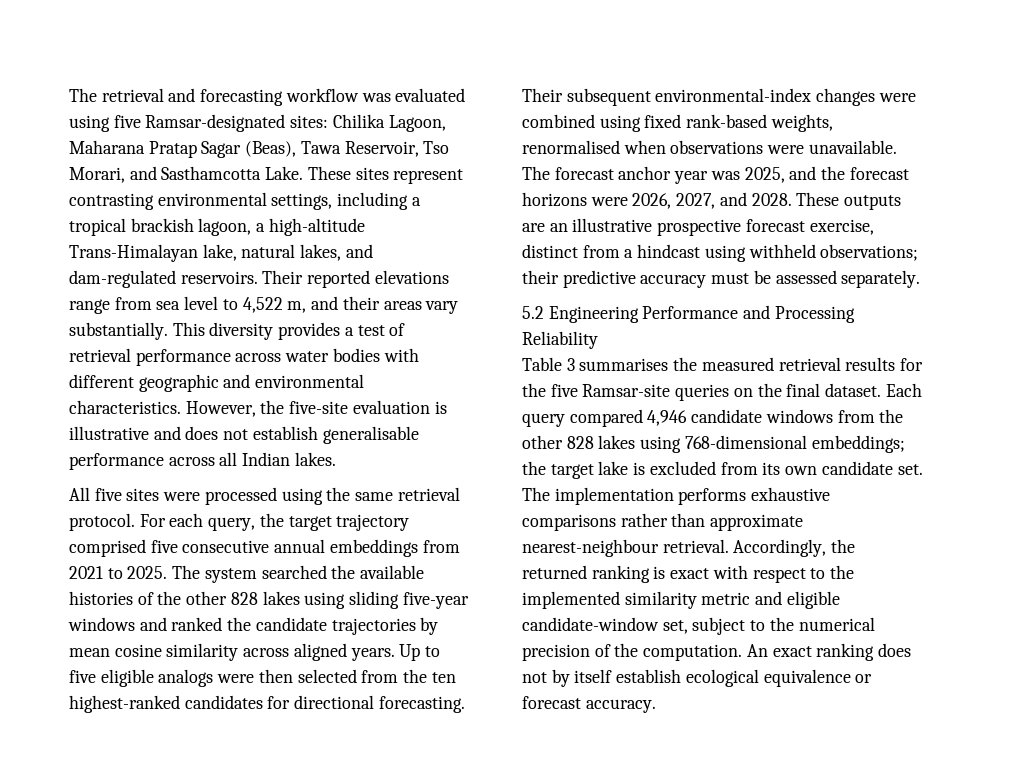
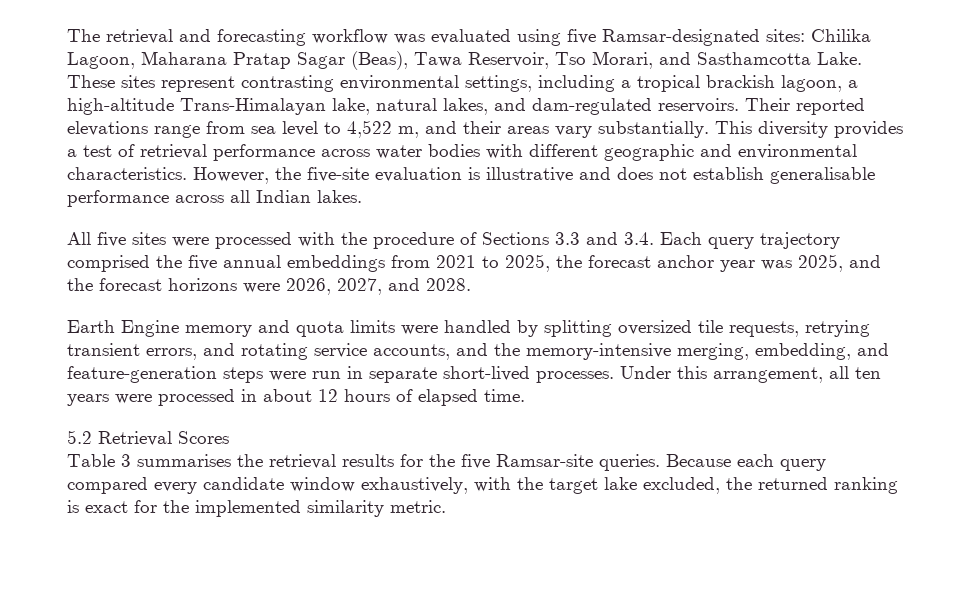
[281,487,460,505] [69,513,410,531] [69,539,270,557] using the same retrieval protocol. For each query, the target trajectory comprised five consecutive -> [298,232,840,249] [67,255,217,272] with the procedure of Sections 3.3 and 3.4. Each query trajectory comprised the five
[127,565,425,583] [69,591,469,609] [68,617,439,635] [69,643,441,661] [69,669,456,687] [69,695,465,713] [522,88,916,106] [522,114,833,132] [522,140,897,154] [522,166,550,180] 2025. The system searched the available histories of the other 828 lakes using sliding five-year windows and ranked the candidate trajectories by mean cosine similarity across aligned years. Up to five eligible analogs were then selected from the ten highest-ranked candidates for directional forecasting. Their subsequent environmental-index changes were combined using fixed rank-based weights, renormalised when observations were unavailable. The -> [505,254,582,272] 2025, the
[796,192,902,210] [522,218,874,236] [522,244,919,262] [522,270,921,288] [522,305,855,323] [522,331,598,349] These outputs are an illustrative prospective forecast exercise, distinct from a hindcast using withheld observations; their predictive accuracy must be assessed separately. // 5.2 Engineering Performance and Processing Reliability -> [67,320,870,337] [67,343,889,360] [67,366,881,383] [67,389,525,406] [67,430,229,446] // Earth Engine memory and quota limits were handled by splitting oversized tile requests, retrying transient errors, and rotating service accounts, and the memory-intensive merging, embedding, and feature-generation steps were run in separate short-lived processes. Under this arrangement, all ten years were processed in about 12 hours of elapsed time. // 5.2 Retrieval Scores
[701,357,774,371] measured -> (263, 460) none
[675,383,922,401] [522,409,904,427] [522,435,905,453] [522,461,923,479] [522,487,831,505] [522,513,804,531] [522,539,827,557] queries on the final dataset. Each query compared 4,946 candidate windows from the other 828 lakes using 768-dimensional embeddings; the target lake is excluded from its own candidate set. The implementation performs exhaustive comparisons rather than approximate nearest-neighbour retrieval. Accordingly, -> [599,454,826,471] [67,477,720,494] queries. Because each query compared every candidate window exhaustively, with the target lake excluded,
[712,565,855,583] [522,591,840,609] [522,617,875,635] [522,643,912,661] [522,669,873,687] [522,696,656,713] with respect to the implemented similarity metric and eligible candidate-window set, subject to the numerical precision of the computation. An exact ranking does not by itself establish ecological equivalence or forecast accuracy. -> [134,500,446,517] for the implemented similarity metric.

